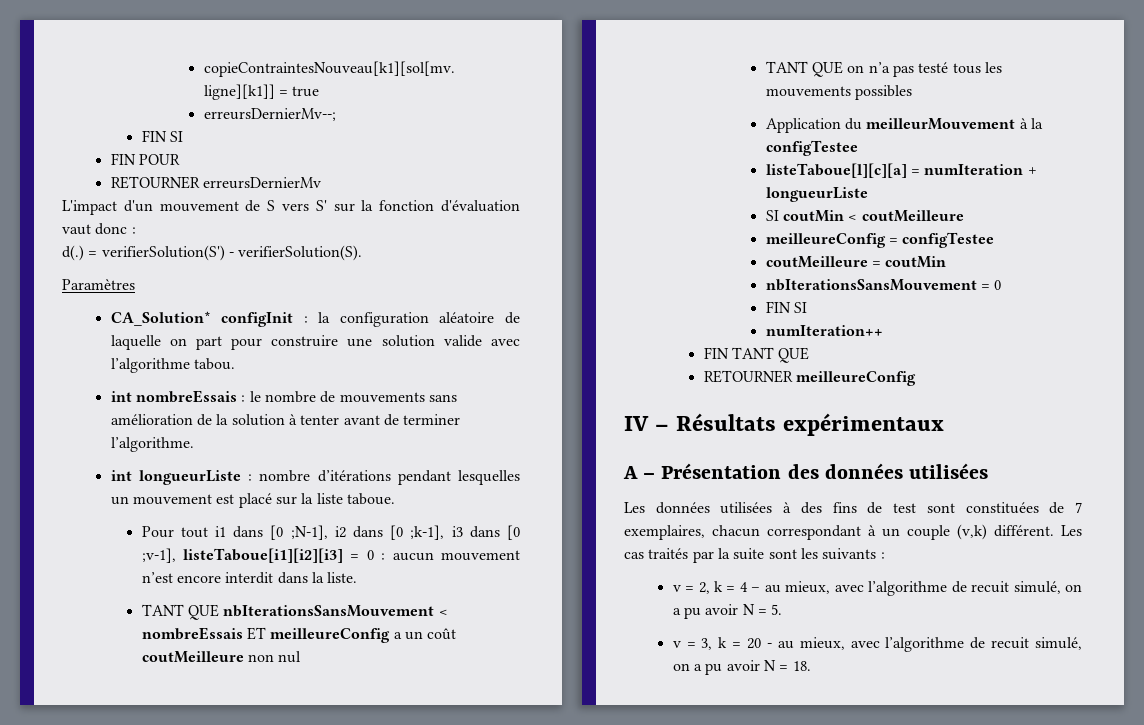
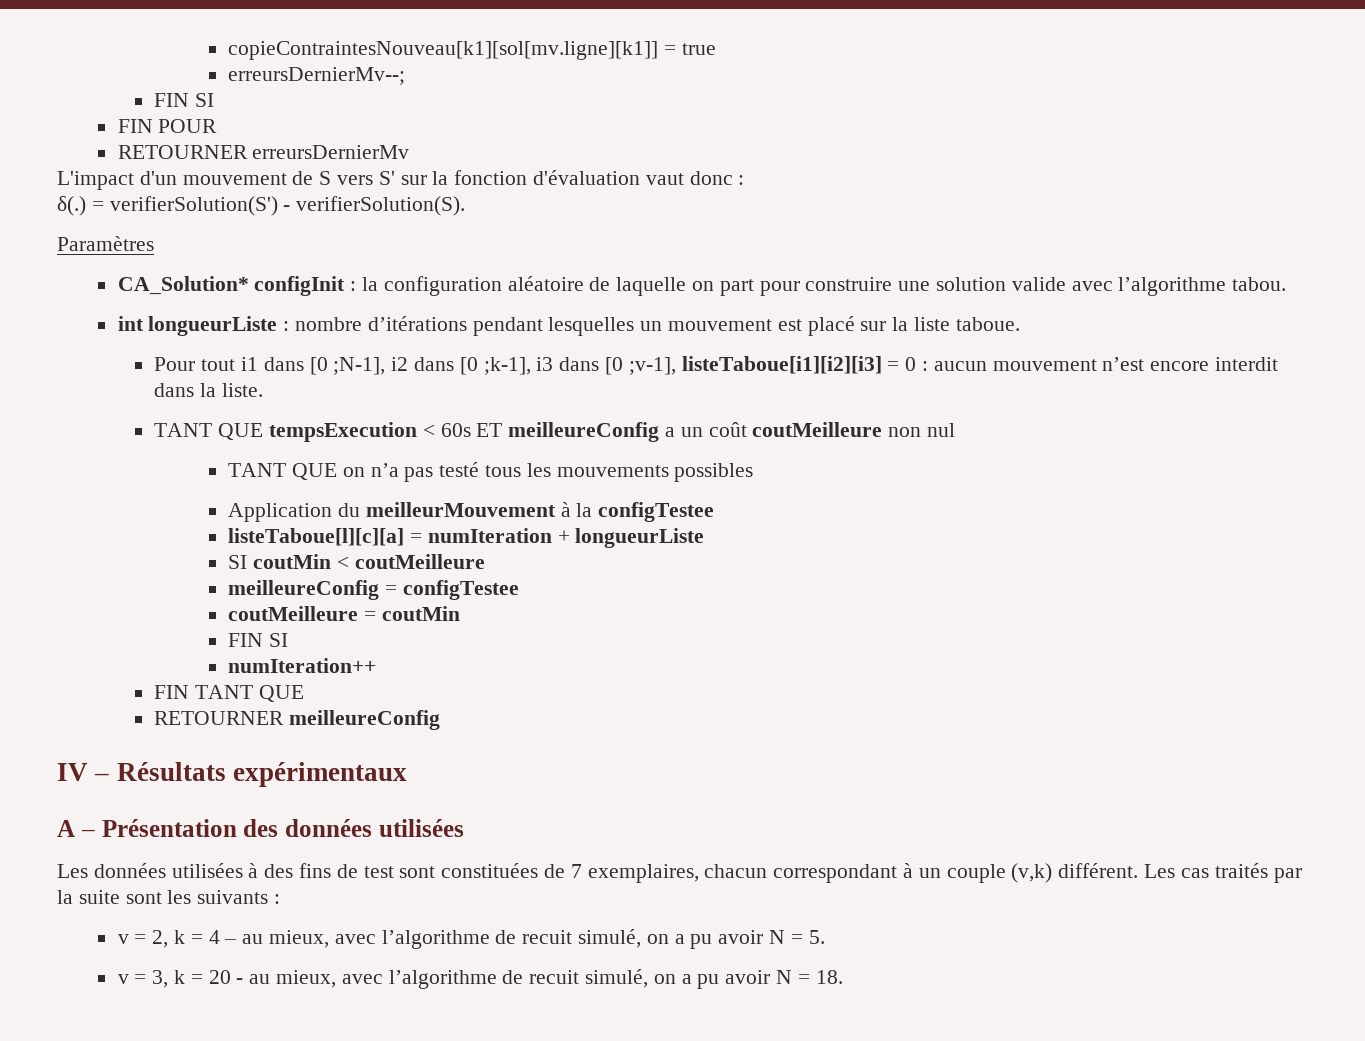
[62,245,84,261] d(.) -> [57,196,86,216] δ(.)
[110,390,457,403] [110,414,461,426] [110,437,194,452] // int nombreEssais : le nombre de mouvements sans amélioration de la solution à tenter avant de terminer l’algorithme. -> (1287, 284) none
[223,605,448,617] [141,627,243,640] nbIterationsSansMouvement < nombreEssais -> [268,422,471,442] tempsExecution < 60s
[765,279,1002,291] // nbIterationsSansMouvement = 0 -> (460, 613) none

